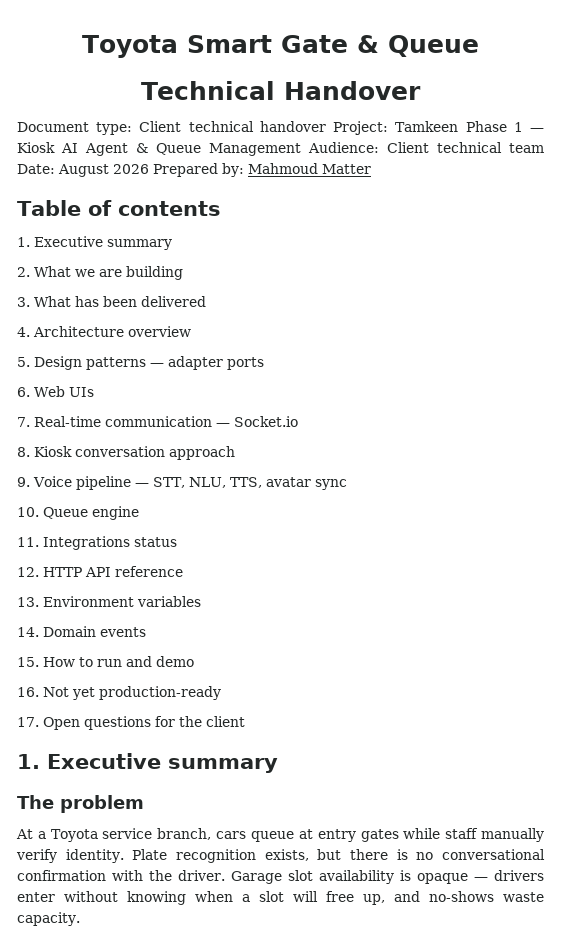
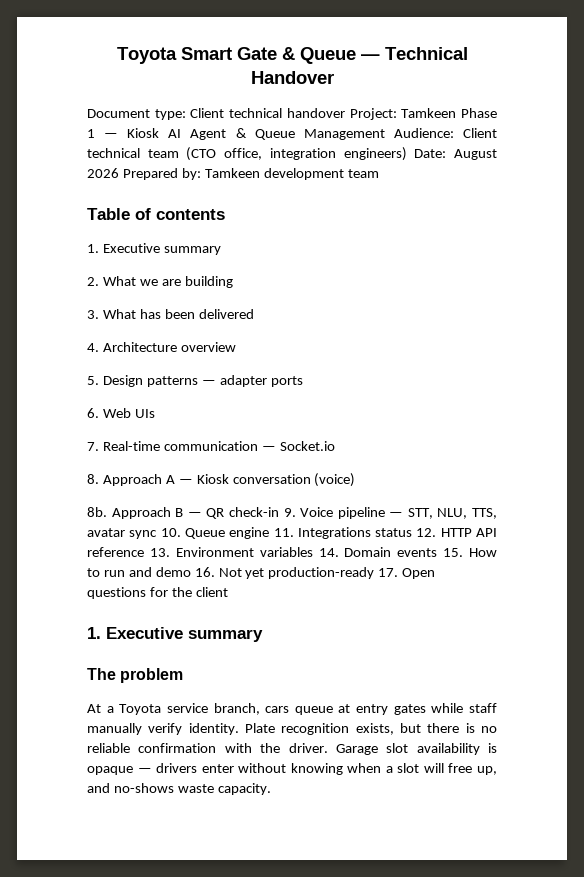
(479, 46) // -> [360,54,380,60] —
(544, 148) none -> [186,147,407,161] (CTO office, integration engineers)
[248,163,371,174] Mahmoud Matter -> [204,168,379,180] Tamkeen development team
[34,446,235,460] Kiosk conversation approach // -> [102,473,356,487] [87,507,279,519] Approach A — Kiosk conversation (voice) // 8b. Approach B — QR check-in
(347, 484) // -> (158, 534) none
(139, 513) // -> (270, 533) none
(177, 542) // -> (413, 532) none
(183, 571) // -> (144, 552) none
(201, 601) // -> (313, 552) none
(146, 632) // -> (438, 552) none
(194, 661) // -> (191, 572) none
(221, 693) // -> (375, 573) none
[441,849,545,860] conversational -> [87,743,130,753] reliable

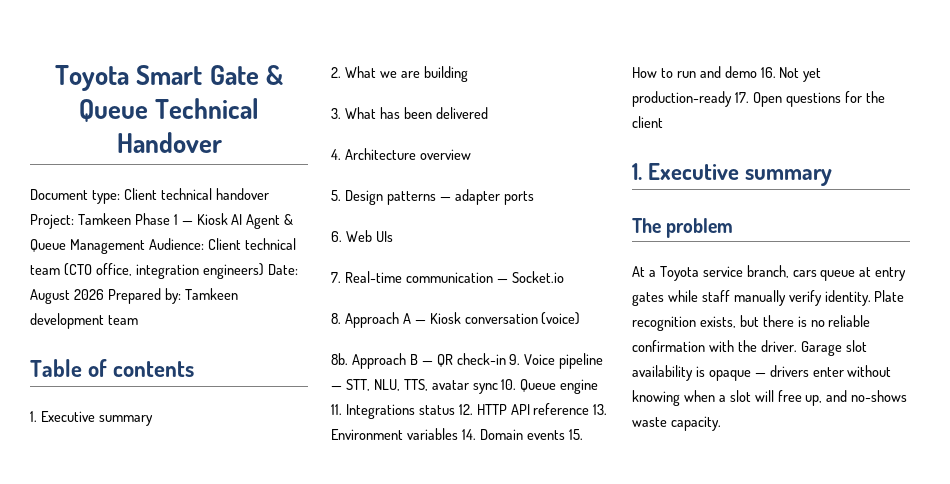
[360,54,380,60] — -> (148, 110) none

